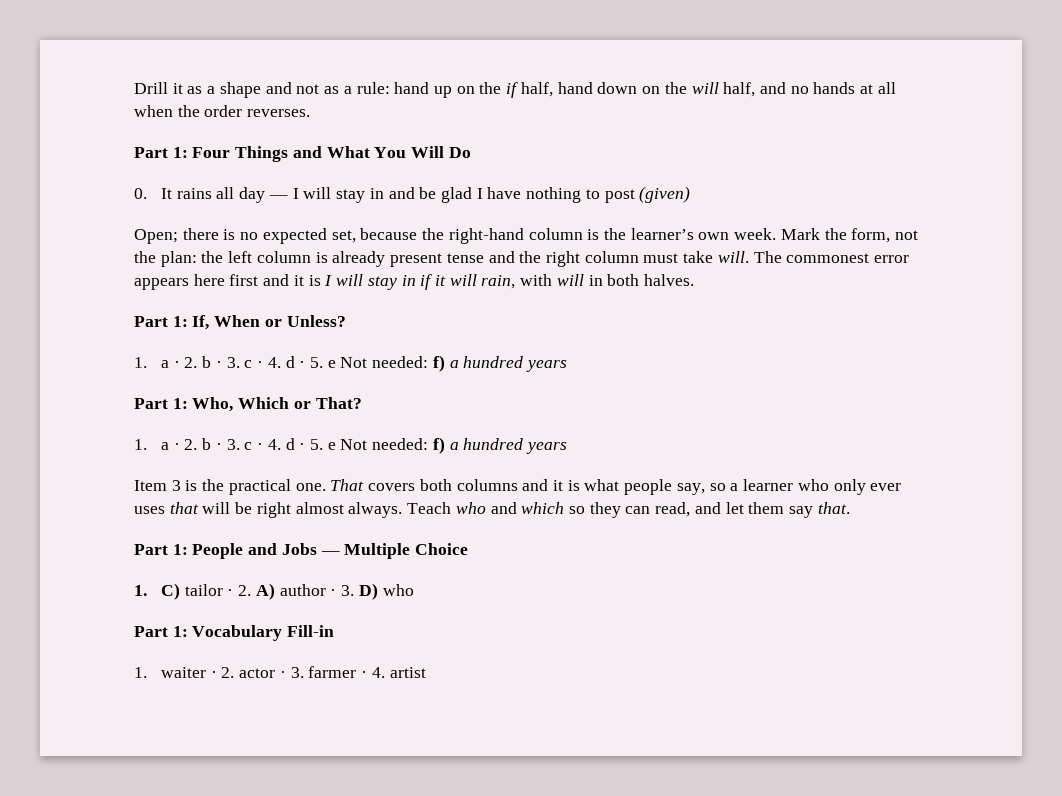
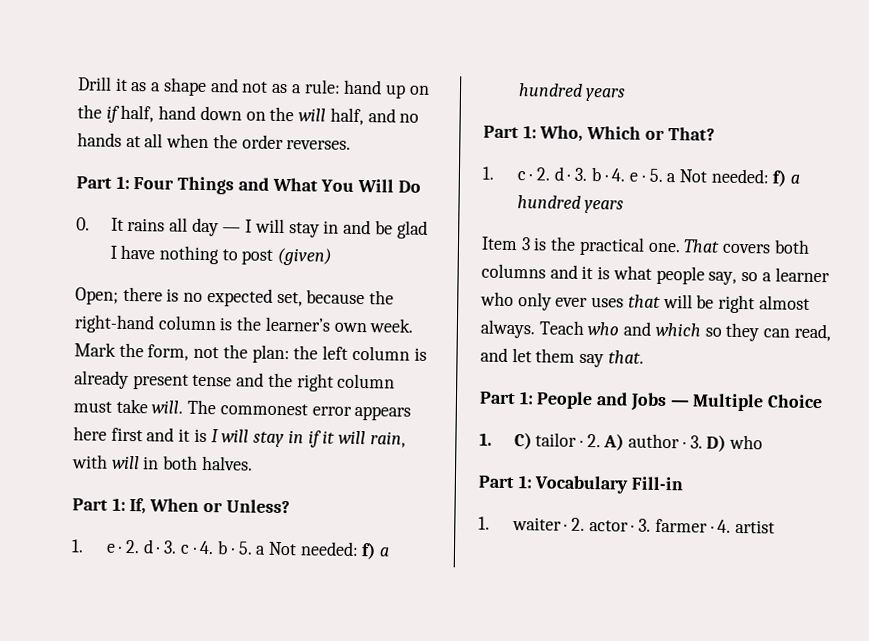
[161,356,336,368] a · 2. b · 3. c · 4. d · 5. e -> [105,539,267,555] e · 2. d · 3. c · 4. b · 5. a
[161,438,336,450] a · 2. b · 3. c · 4. d · 5. e -> [516,166,677,183] c · 2. d · 3. b · 4. e · 5. a

